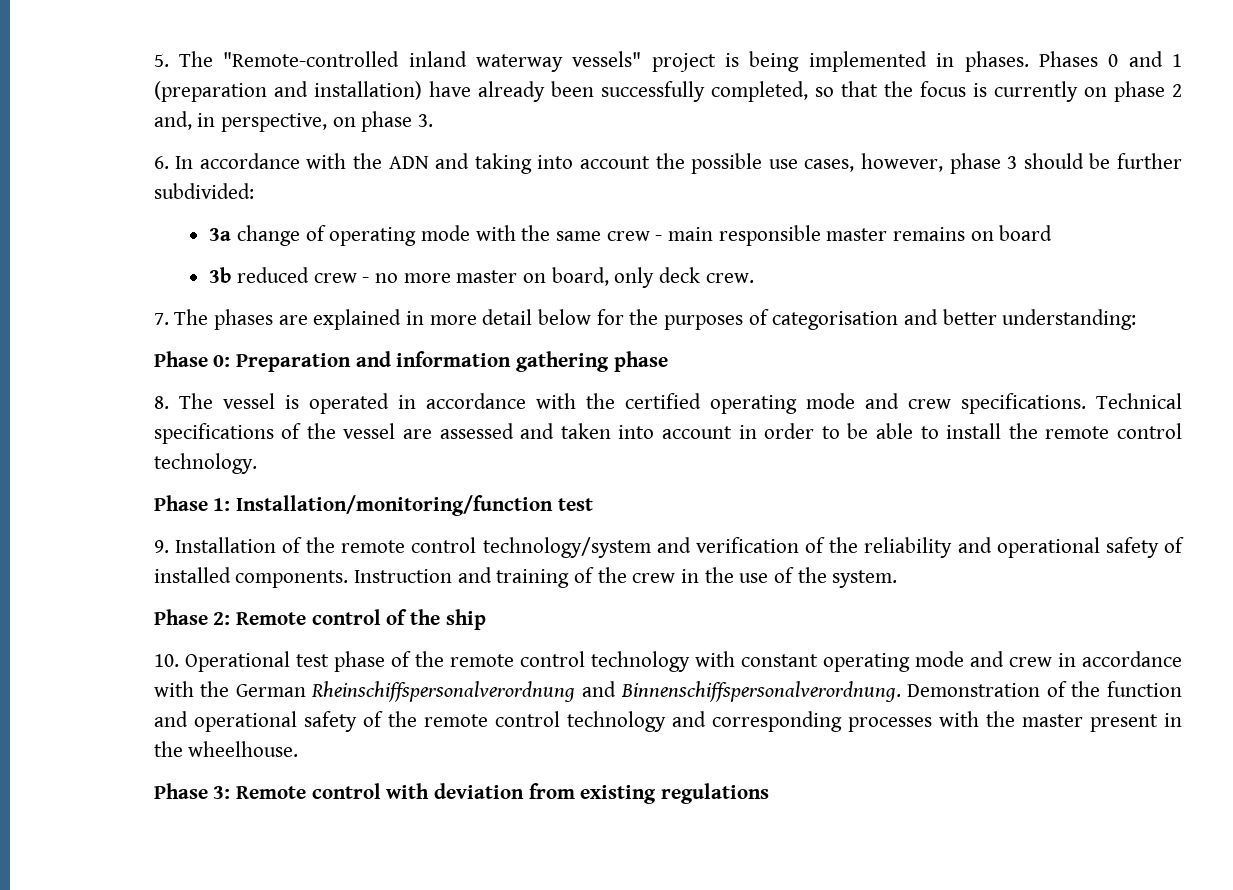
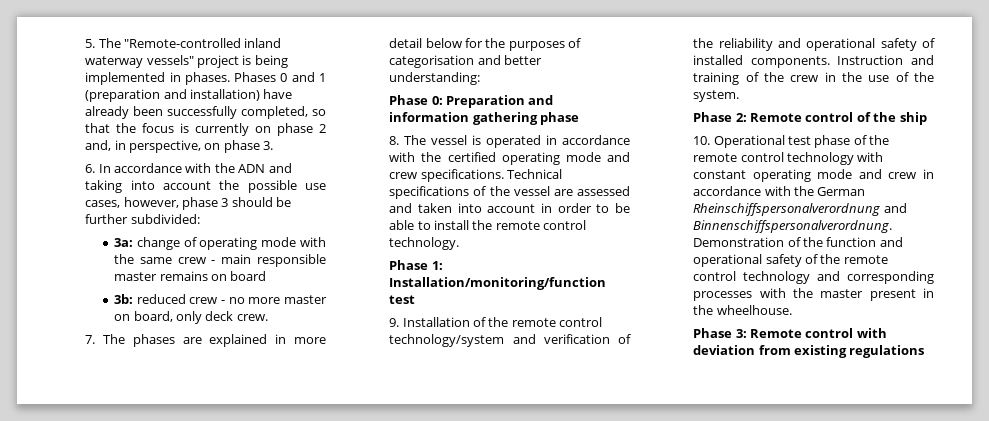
[209,228,232,241] 3a -> [114,238,134,247] 3a:
[209,267,232,283] 3b -> [114,294,134,304] 3b:

